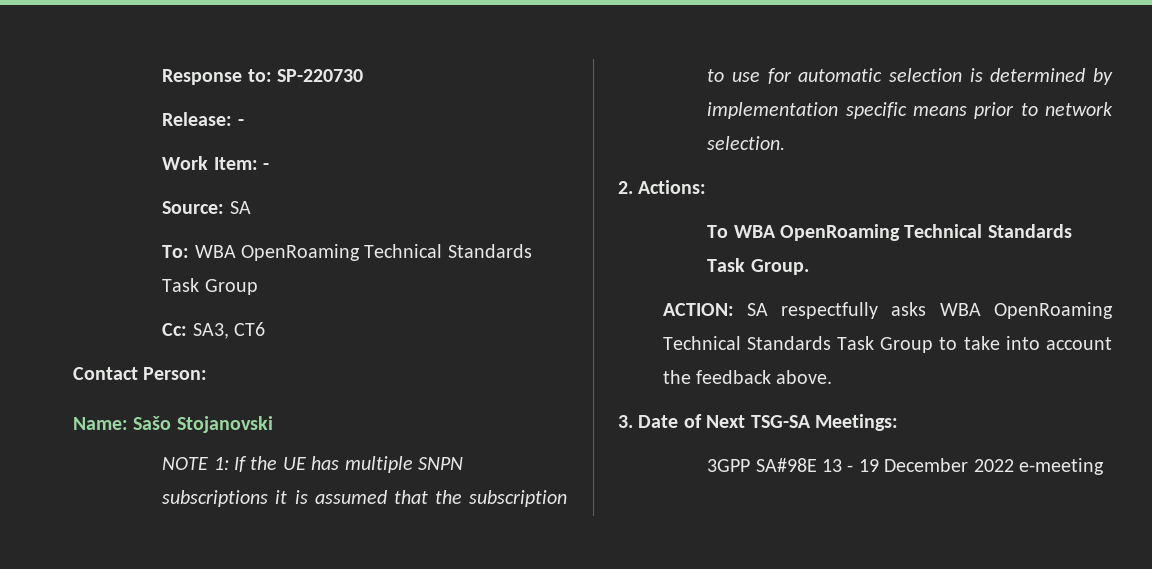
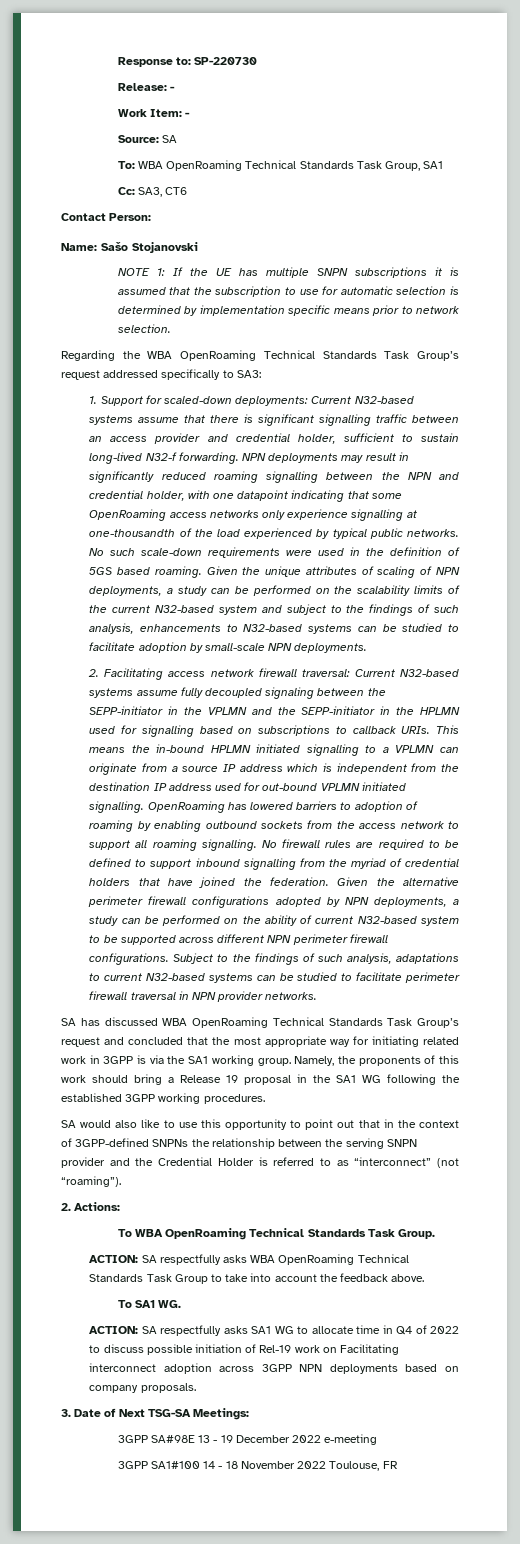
[204,279,258,295] Group -> [385,161,444,171] Group, SA1
(786, 143) none -> [61,350,459,361] [61,369,261,380] [89,395,414,406] [89,414,459,426] [89,433,459,444] [89,452,409,464] [89,471,460,483] [89,490,402,502] [89,509,417,521] [89,528,459,539] [89,547,460,558] [89,566,461,578] [89,585,460,596] [89,604,459,616] [89,623,460,634] [89,642,368,653] [88,668,459,680] [89,687,386,699] [89,706,460,715] [89,725,459,737] [89,744,459,756] [89,763,459,775] [89,782,406,791] [89,801,418,813] [89,820,459,832] [89,839,459,851] [89,858,459,870] [89,877,459,888] [88,896,459,908] [89,915,459,926] [89,934,388,945] [89,953,459,965] [89,972,461,983] [89,991,318,1002] [61,1017,459,1028] [61,1036,460,1047] [61,1055,459,1066] [61,1074,460,1085] [61,1093,265,1104] [61,1119,460,1130] [61,1138,417,1149] [61,1157,459,1168] [61,1176,121,1187] // Regarding the WBA OpenRoaming Technical Standards Task Group’s request addressed specifically to SA3: // 1. Support for scaled-down deployments: Current N32-based systems assume that there is significant signalling traffic between an access provider and credential holder, sufficient to sustain long-lived N32-f forwarding. NPN deployments may result in significantly reduced roaming signalling between the NPN and credential holder, with one datapoint indicating that some OpenRoaming access networks only experience signalling at one-thousandth of the load experienced by typical public networks. No such scale-down requirements were used in the definition of 5GS based roaming. Given the unique attributes of scaling of NPN deployments, a study can be performed on the scalability limits of the current N32-based system and subject to the findings of such analysis, enhancements to N32-based systems can be studied to facilitate adoption by small-scale NPN deployments. // 2. Facilitating access network firewall traversal: Current N32-based systems assume fully decoupled signaling between the SEPP-initiator in the VPLMN and the SEPP-initiator in the HPLMN used for signalling based on subscriptions to callback URIs. This means the in-bound HPLMN initiated signalling to a VPLMN can originate from a source IP address which is independent from the destination IP address used for out-bound VPLMN initiated signalling. OpenRoaming has lowered barriers to adoption of roaming by enabling outbound sockets from the access network to support all roaming signalling. No firewall rules are required to be defined to support inbound signalling from the myriad of credential holders that have joined the federation. Given the alternative perimeter firewall configurations adopted by NPN deployments, a study can be performed on the ability of current N32-based system to be supported across different NPN perimeter firewall configurations. Subject to the findings of such analysis, adaptations to current N32-based systems can be studied to facilitate perimeter firewall traversal in NPN provider networks. // SA has discussed WBA OpenRoaming Technical Standards Task Group’s request and concluded that the most appropriate way for initiating related work in 3GPP is via the SA1 working group. Namely, the proponents of this work should bring a Release 19 proposal in the SA1 WG following the established 3GPP working procedures. // SA would also like to use this opportunity to point out that in the context of 3GPP-defined SNPNs the relationship between the serving SNPN provider and the Credential Holder is referred to as “interconnect” (not “roaming”).
(833, 377) none -> [117,1300,182,1308] [89,1325,460,1336] [89,1344,400,1355] [89,1363,460,1374] [89,1383,196,1393] // To SA1 WG. // ACTION: SA respectfully asks SA1 WG to allocate time in Q4 of 2022 to discuss possible initiation of Rel-19 work on Facilitating interconnect adoption across 3GPP NPN deployments based on company proposals.
(1105, 466) none -> [117,1461,398,1471] // 3GPP SA1#100 14 - 18 November 2022 Toulouse, FR

